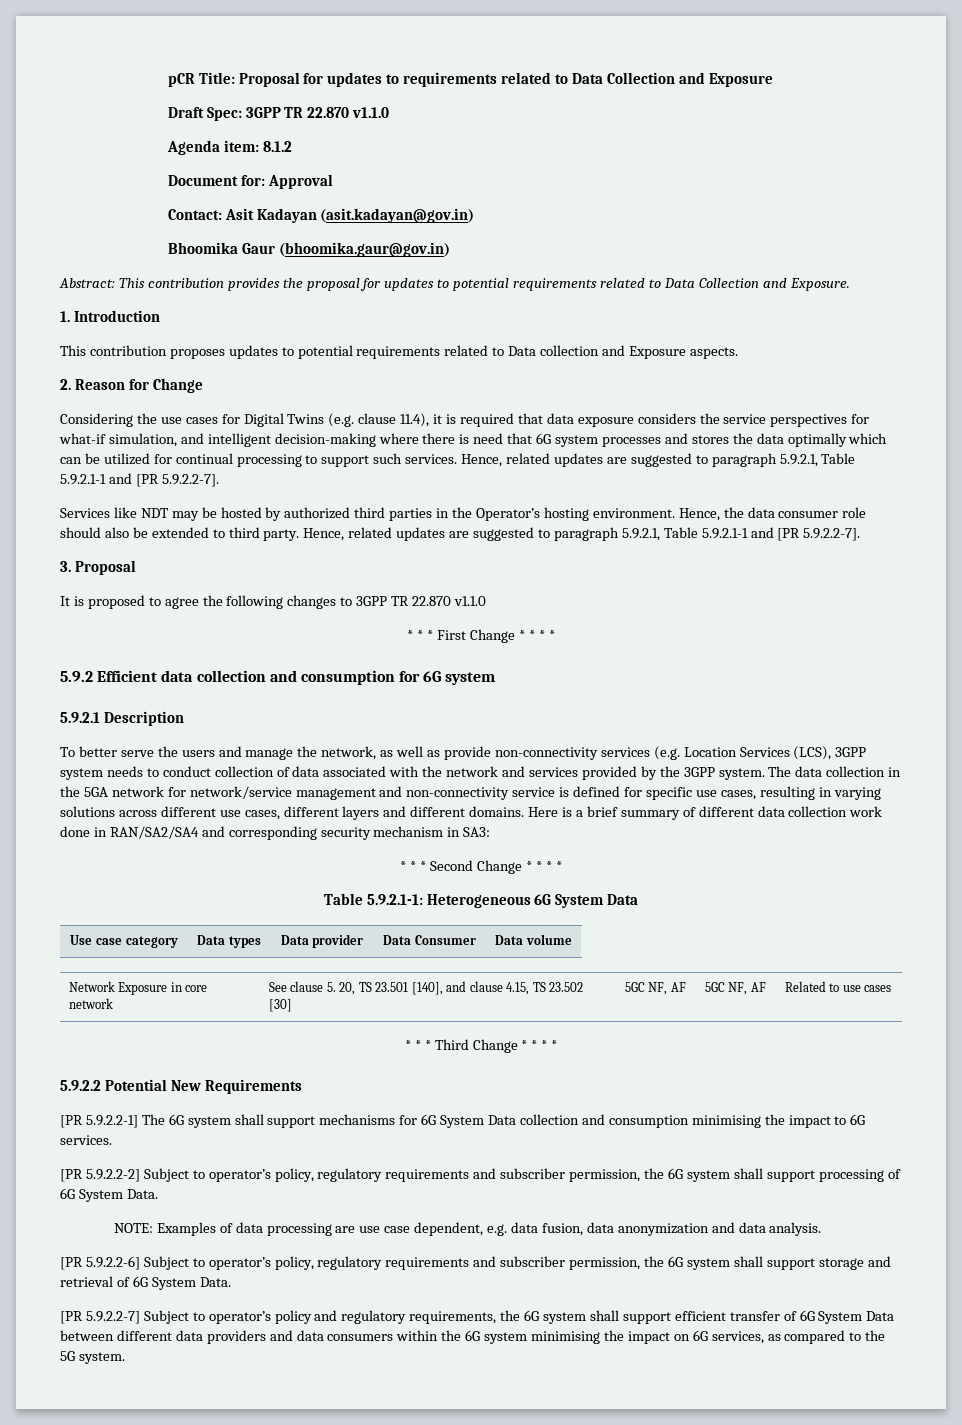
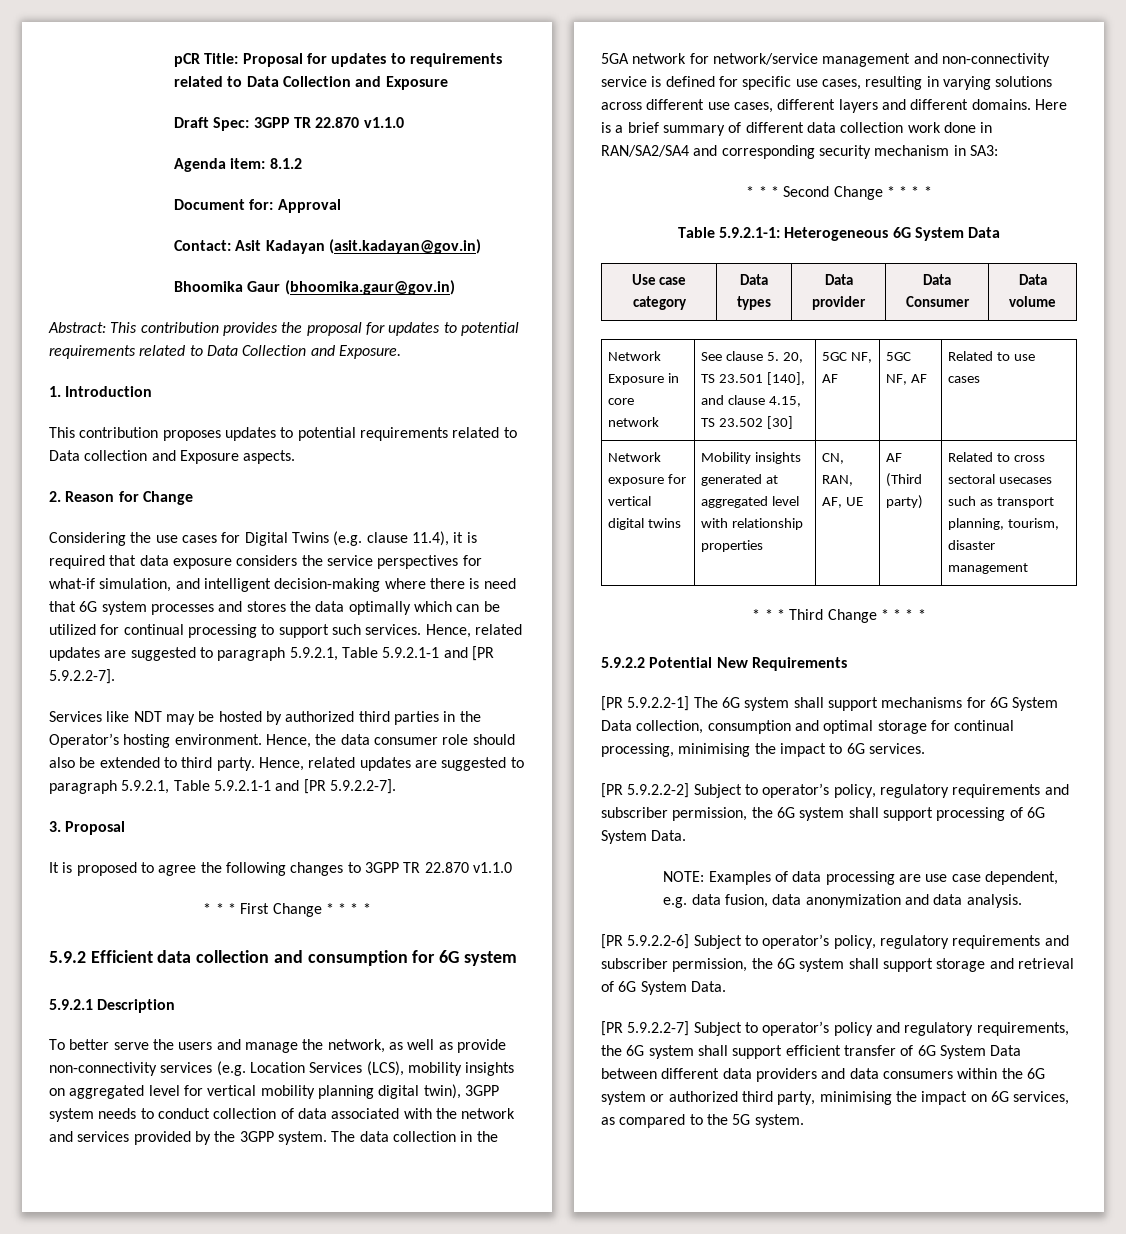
(832, 753) none -> [407,1062,515,1076] [49,1084,461,1099] mobility insights on aggregated level for vertical mobility planning digital twin),
(892, 988) none -> [607,452,661,462] [607,474,686,486] [607,496,651,506] [607,518,681,530] [700,452,801,464] [700,474,778,486] [700,496,799,508] [700,518,803,530] [700,540,763,552] [821,453,844,464] [821,475,853,486] [821,497,863,508] [885,453,902,462] [885,473,922,487] [885,495,923,509] [947,452,1045,462] [947,474,1052,484] [947,496,1054,508] [947,518,1059,530] [947,540,995,550] [947,563,1028,574] // Network exposure for vertical digital twins | Mobility insights generated at aggregated level with relationship properties | CN, RAN, AF, UE | AF (Third party) | Related to cross sectoral usecases such as transport planning, tourism, disaster management
[519,1114,689,1128] collection and consumption -> [636,720,1015,734] [601,743,674,757] collection, consumption and optimal storage for continual processing,
(528, 1338) none -> [650,1091,816,1105] or authorized third party,

